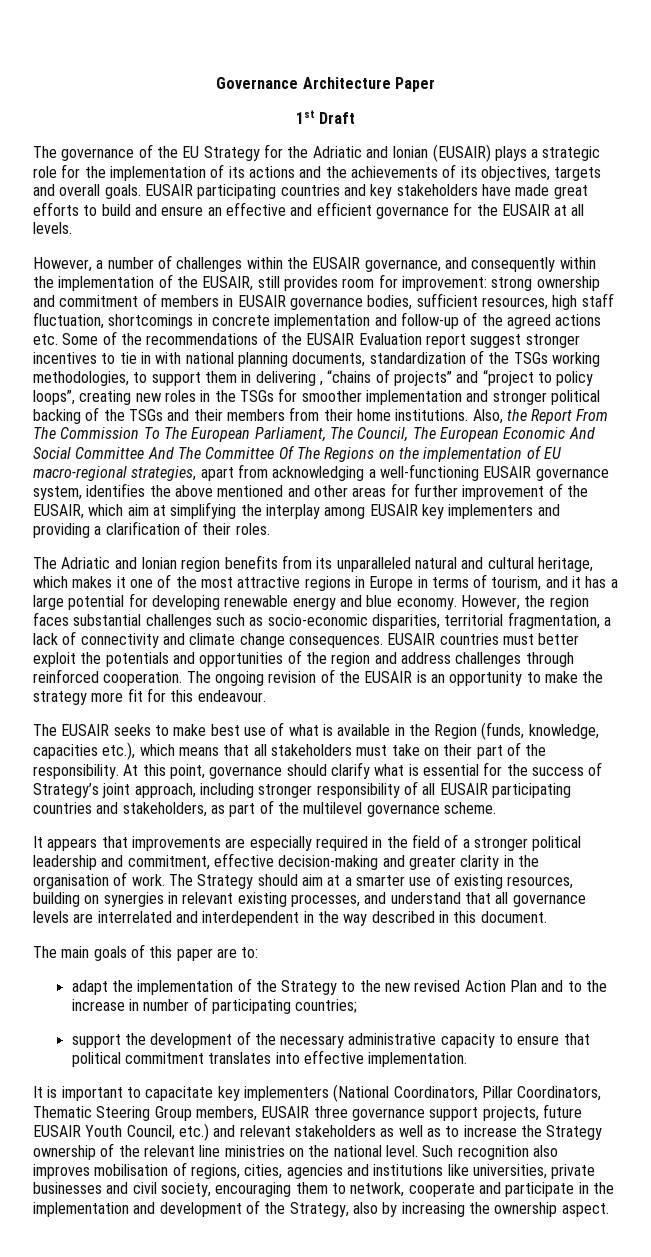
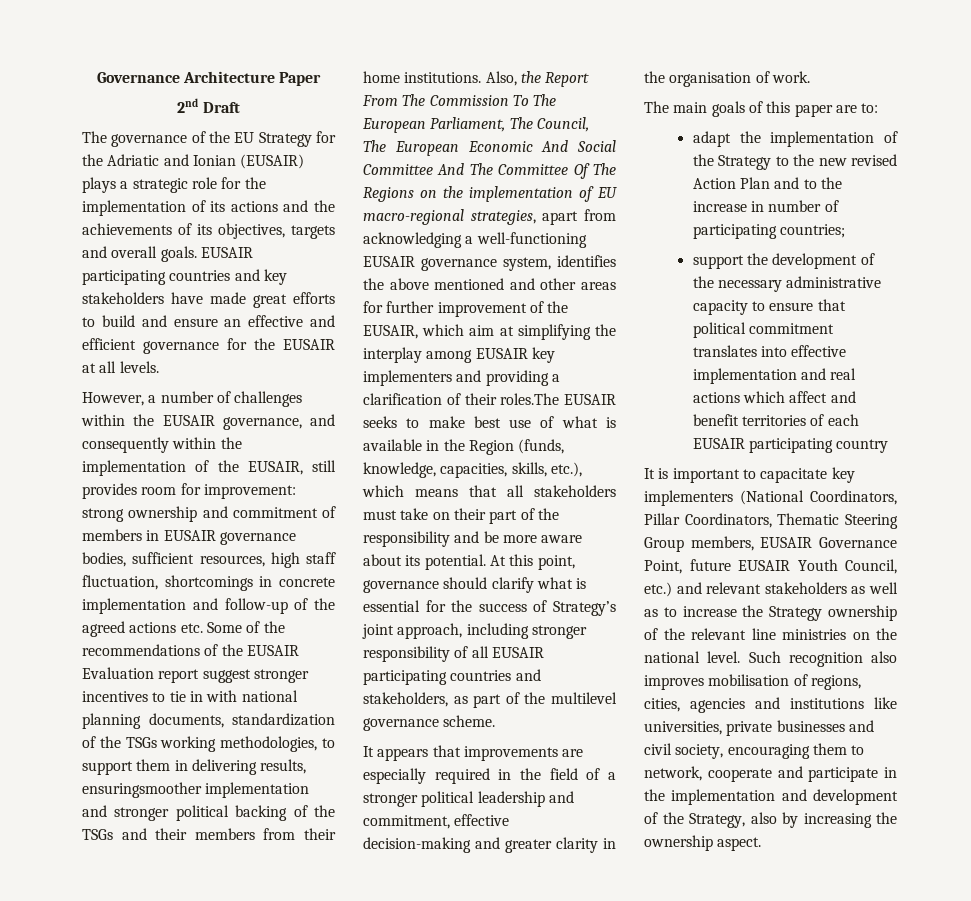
[296,110,316,124] 1st -> [177,98,199,113] 2nd
[318,369,594,386] [33,388,362,405] , “chains of projects” and “project to policy loops”, creating new roles in the TSGs for smoother -> [260,759,307,774] [82,782,202,798] results, ensuringsmoother
[235,523,270,535] [33,555,593,572] [33,574,618,591] [33,593,589,610] [33,612,611,629] [33,631,580,648] [33,650,574,667] [33,669,604,686] [33,688,266,705] [33,724,57,736] roles. // The Adriatic and Ionian region benefits from its unparalleled natural and cultural heritage, which makes it one of the most attractive regions in Europe in terms of tourism, and it has a large potential for developing renewable energy and blue economy. However, the region faces substantial challenges such as socio-economic disparities, territorial fragmentation, a lack of connectivity and climate change consequences. EUSAIR countries must better exploit the potentials and opportunities of the region and address challenges through reinforced cooperation. The ongoing revision of the EUSAIR is an opportunity to make the strategy more fit for this endeavour. // The -> [500,393,560,405] roles.The
[33,744,98,759] capacities -> [440,462,547,478] capacities, skills,
[33,764,119,779] responsibility. -> [363,531,583,547] [363,554,486,570] responsibility and be more aware about its potential.
[168,872,574,889] [33,892,586,907] [33,911,547,926] The Strategy should aim at a smarter use of existing resources, building on synergies in relevant existing processes, and understand that all governance levels are interrelated and interdependent in the way described in this document. -> (810, 77) none
[368,1052,468,1067] implementation. -> [692,368,857,384] [692,391,856,403] [692,414,859,426] [692,438,889,453] implementation and real actions which affect and benefit territories of each EUSAIR participating country
[313,1106,539,1121] three governance support projects, -> [819,537,897,548] [644,560,682,574] Governance Point,

